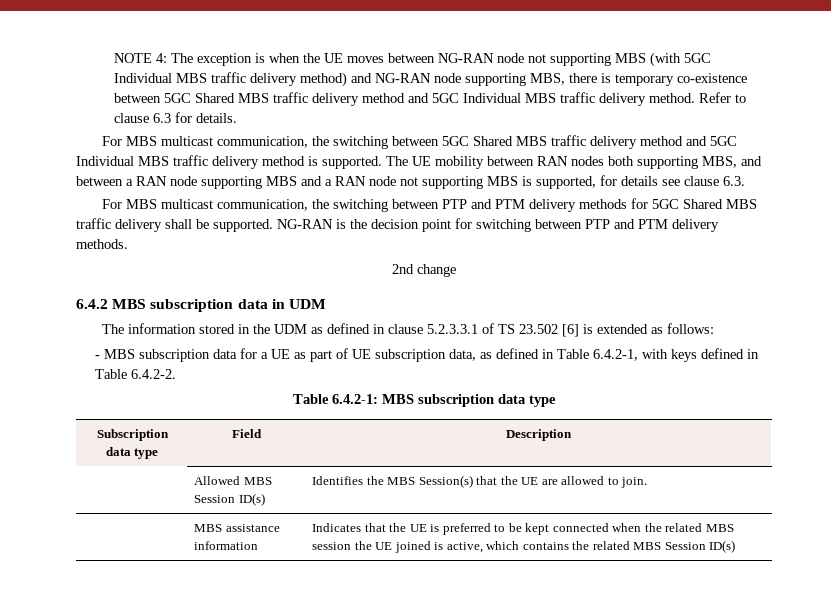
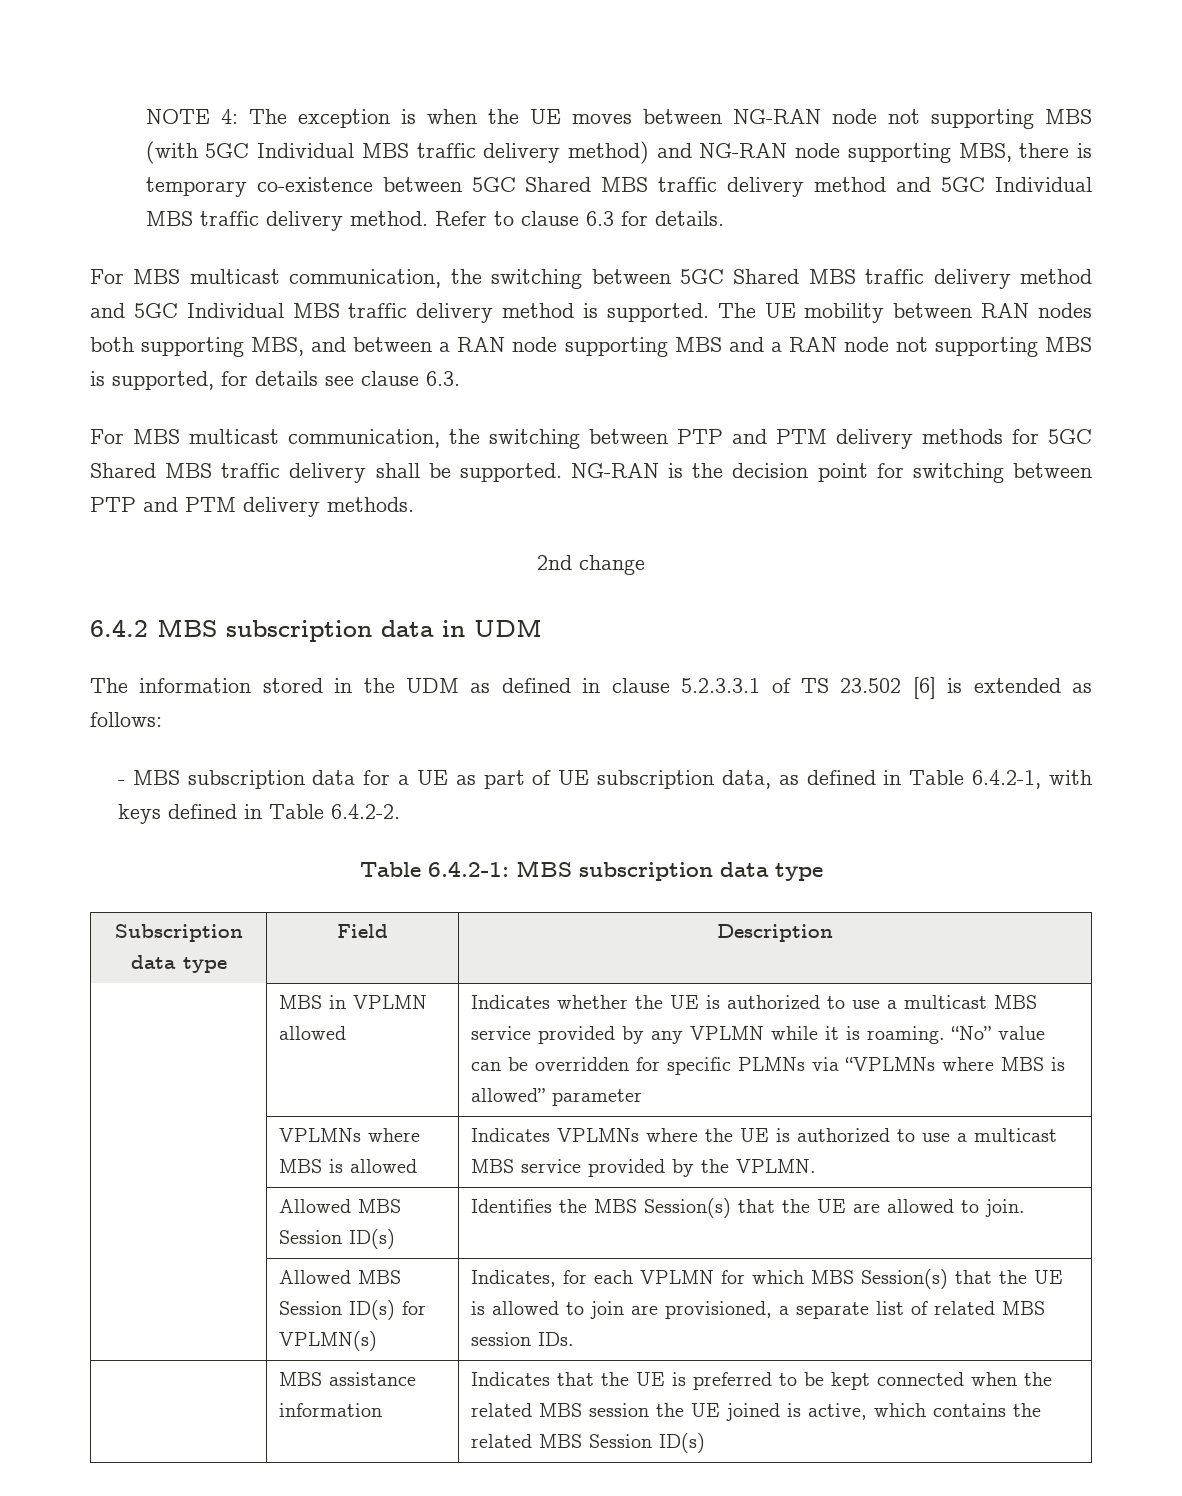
(572, 435) none -> [278,995,427,1009] [278,1026,346,1040] [470,995,1037,1010] [470,1026,1045,1044] [470,1057,1065,1075] [470,1088,642,1106] [278,1128,420,1142] [278,1159,417,1173] [470,1128,1057,1143] [470,1159,816,1177] // | MBS in VPLMN allowed | Indicates whether the UE is authorized to use a multicast MBS service provided by any VPLMN while it is roaming. “No” value can be overridden for specific PLMNs via “VPLMNs where MBS is allowed” parameter // | VPLMNs where MBS is allowed | Indicates VPLMNs where the UE is authorized to use a multicast MBS service provided by the VPLMN.
(648, 482) none -> [278,1270,401,1284] [278,1300,426,1320] [278,1331,377,1351] [470,1269,1063,1289] [470,1301,1045,1319] [470,1332,574,1346] // | Allowed MBS Session ID(s) for VPLMN(s) | Indicates, for each VPLMN for which MBS Session(s) that the UE is allowed to join are provisioned, a separate list of related MBS session IDs.

